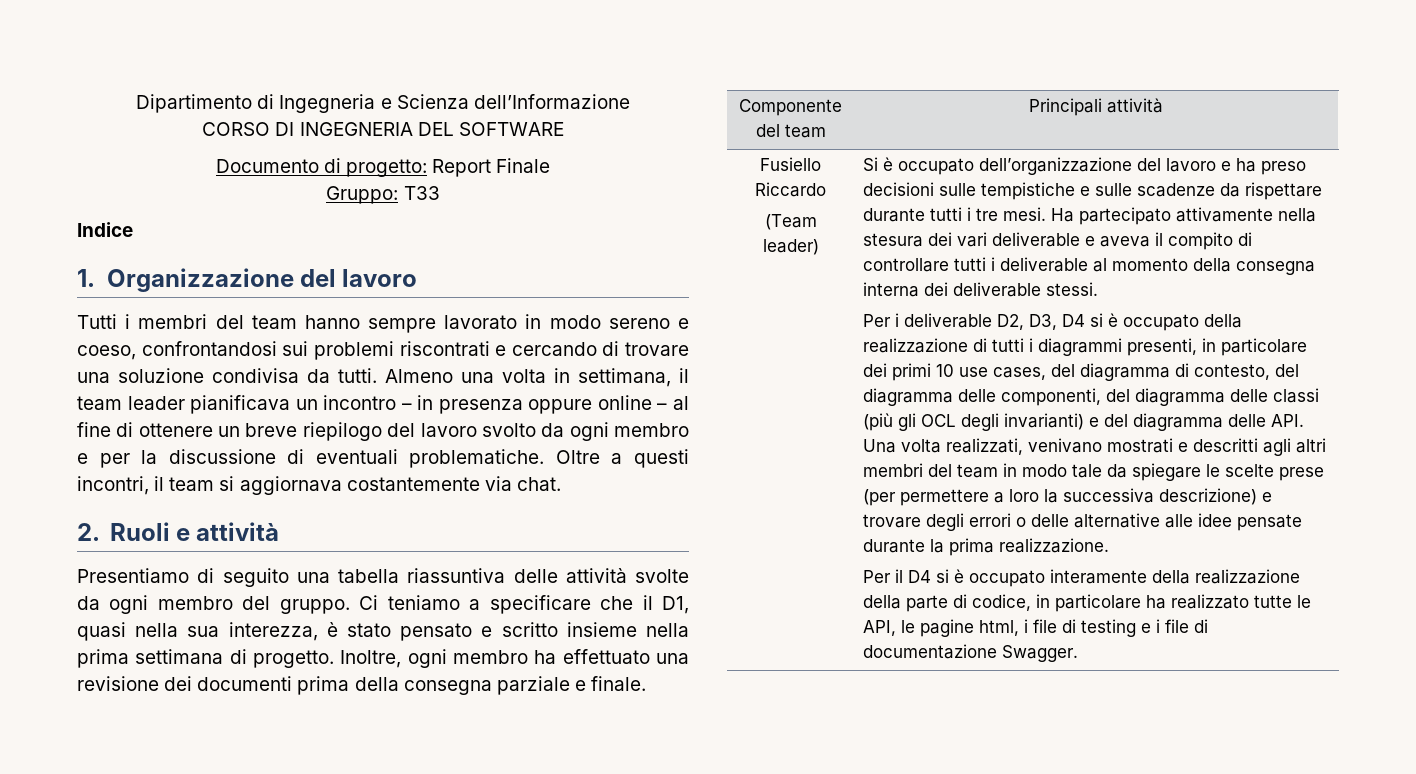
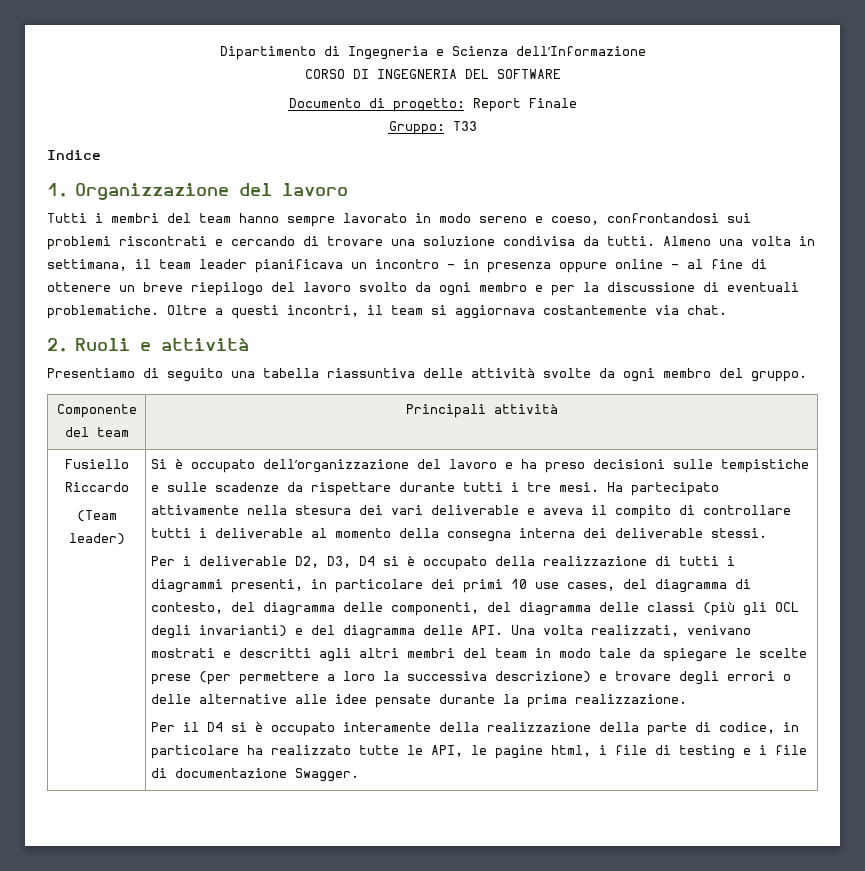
[359,595,690,614] [77,622,689,641] [77,649,689,668] [77,676,647,695] Ci teniamo a specificare che il D1, quasi nella sua interezza, è stato pensato e scritto insieme nella prima settimana di progetto. Inoltre, ogni membro ha effettuato una revisione dei documenti prima della consegna parziale e finale. -> (807, 376) none

